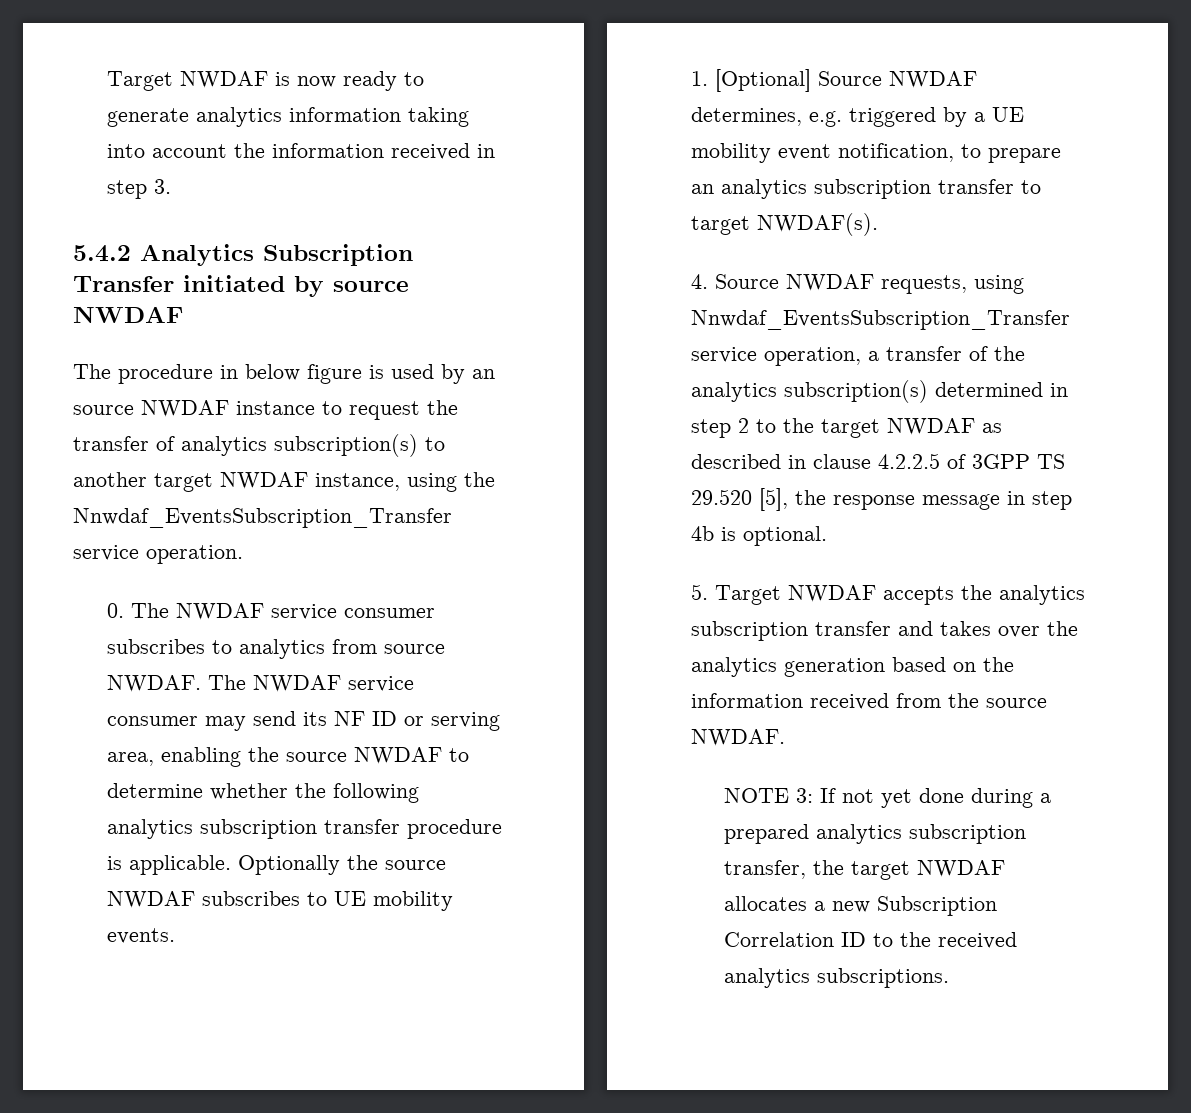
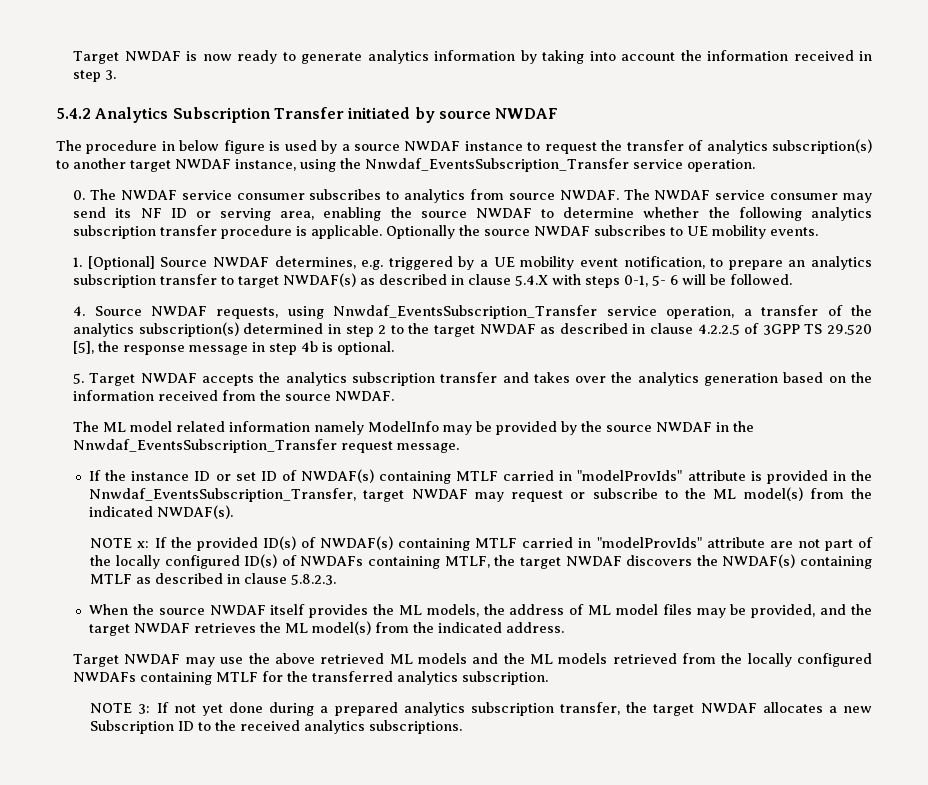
(401, 114) none -> [520,50,537,64] by
[472,369,495,379] an -> [341,144,350,151] a
[756,213,878,236] NWDAF(s). -> [283,273,793,288] NWDAF(s) as described in clause 5.4.X with steps 0-1, 5- 6 will be followed.
(785, 737) none -> [73,421,755,435] [73,439,460,453] [89,469,872,484] [89,487,872,502] [89,505,234,519] [90,536,873,551] [90,554,873,569] [90,573,337,585] [89,604,873,618] [89,621,565,636] [73,653,872,667] [73,671,549,685] // The ML model related information namely ModelInfo may be provided by the source NWDAF in the Nnwdaf_EventsSubscription_Transfer request message. // If the instance ID or set ID of NWDAF(s) containing MTLF carried in "modelProvIds" attribute is provided in the Nnwdaf_EventsSubscription_Transfer, target NWDAF may request or subscribe to the ML model(s) from the indicated NWDAF(s). // NOTE x: If the provided ID(s) of NWDAF(s) containing MTLF carried in "modelProvIds" attribute are not part of the locally configured ID(s) of NWDAFs containing MTLF, the target NWDAF discovers the NWDAF(s) containing MTLF as described in clause 5.8.2.3. // When the source NWDAF itself provides the ML models, the address of ML model files may be provided, and the target NWDAF retrieves the ML model(s) from the indicated address. // Target NWDAF may use the above retrieved ML models and the ML models retrieved from the locally configured NWDAFs containing MTLF for the transferred analytics subscription.
[724,932,835,947] Correlation -> (175, 727) none

